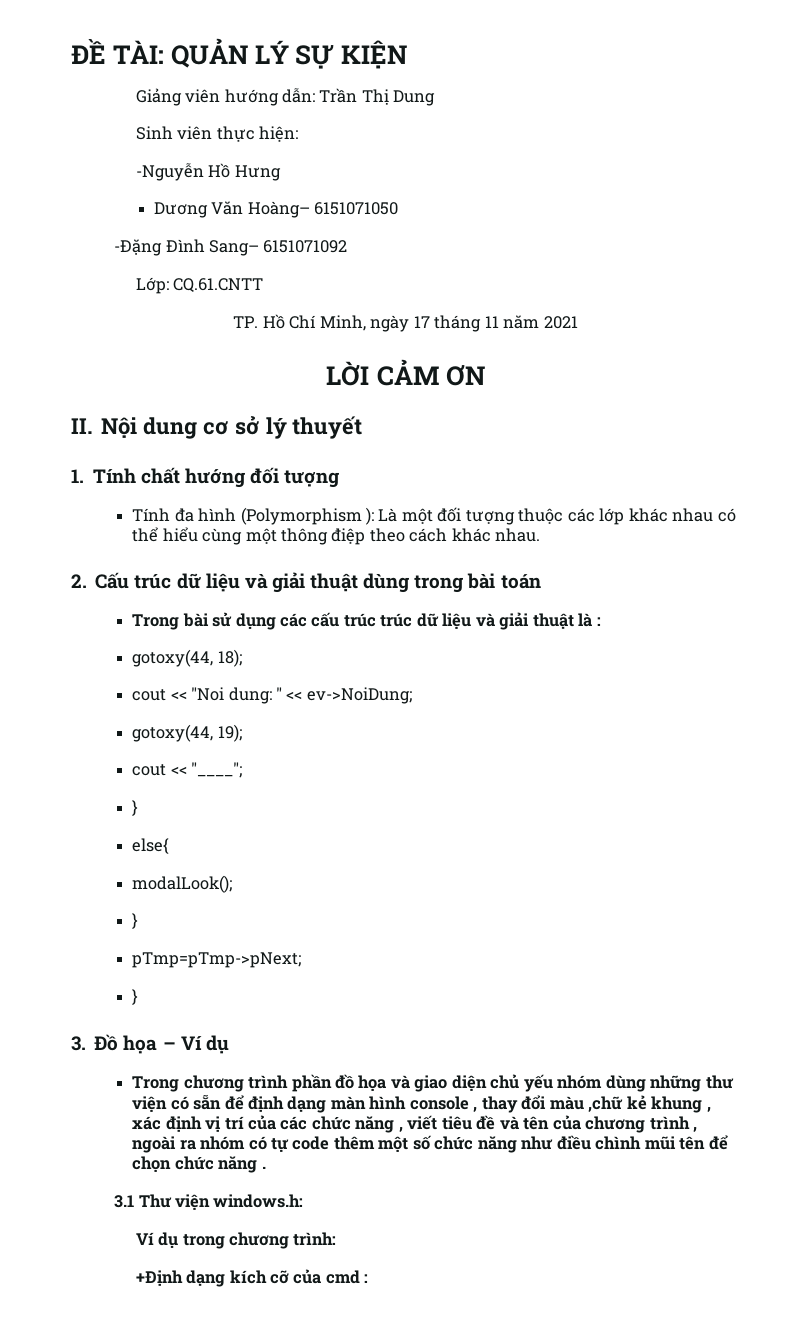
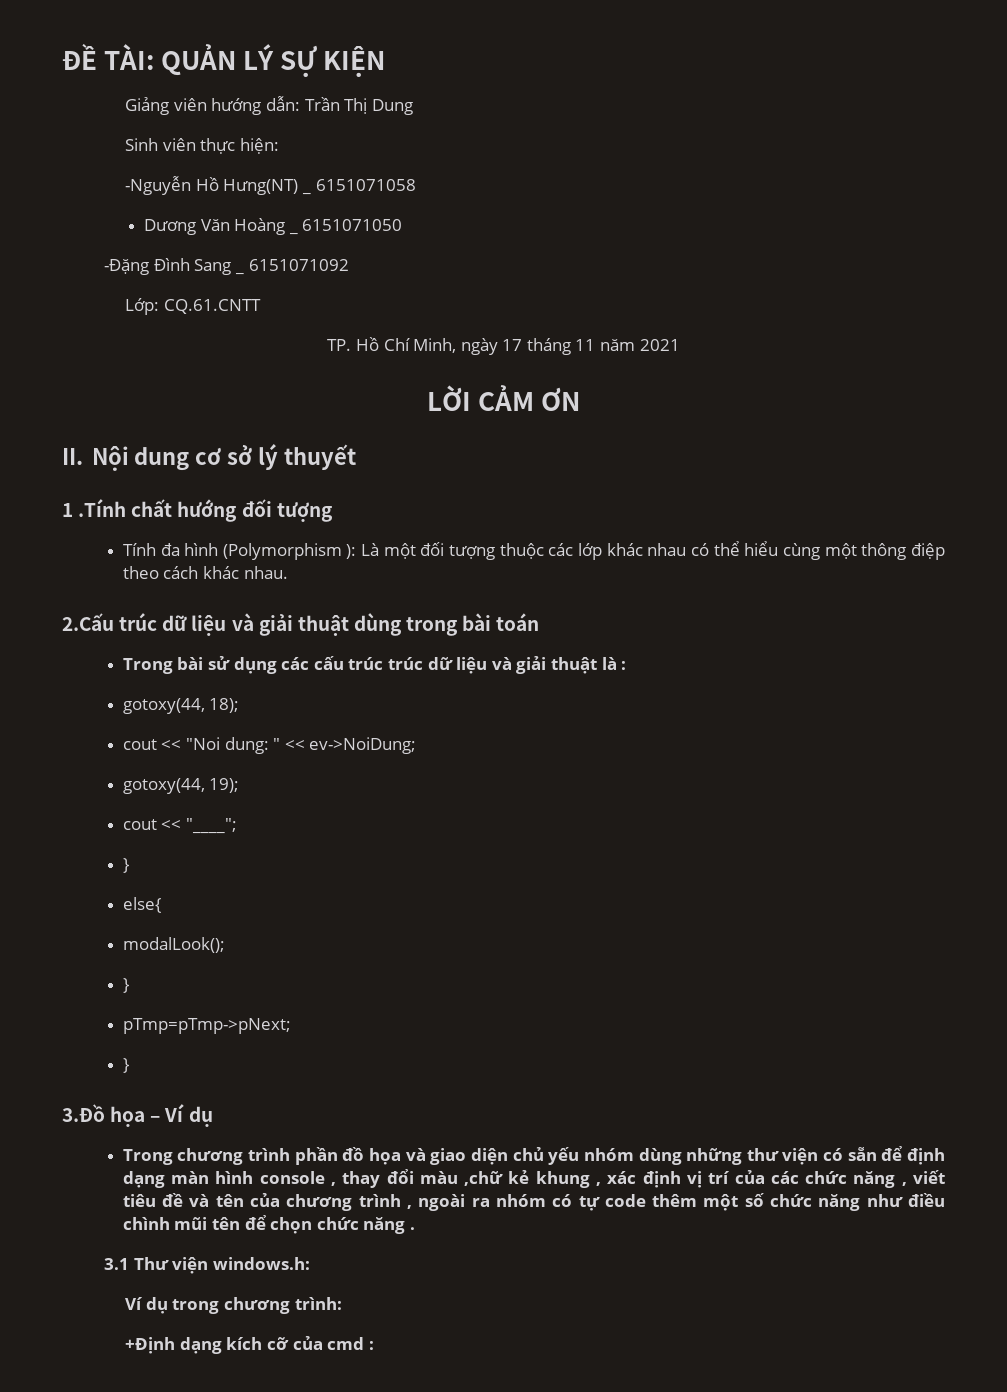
[234,165,281,181] Hưng -> [223,179,311,195] [315,179,416,191] Hưng(NT) _ 6151071058
[247,201,310,218] Hoàng– -> [234,218,298,235] Hoàng _
[208,240,259,256] Sang– -> [194,259,244,275] Sang _
[71,468,136,483] 1. Tính -> [62,499,127,517] 1 .Tính
[71,572,130,589] 2. Cấu -> [62,613,114,631] 2.Cấu
[71,1034,119,1051] 3. Đồ -> [62,1104,105,1122] 3.Đồ

